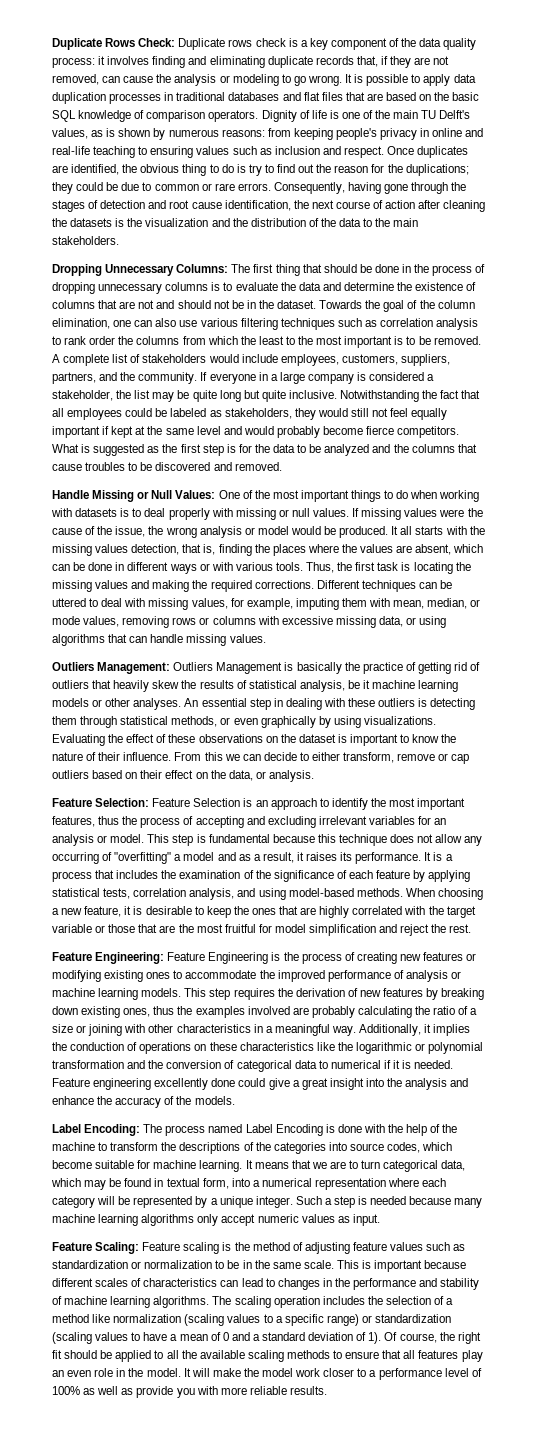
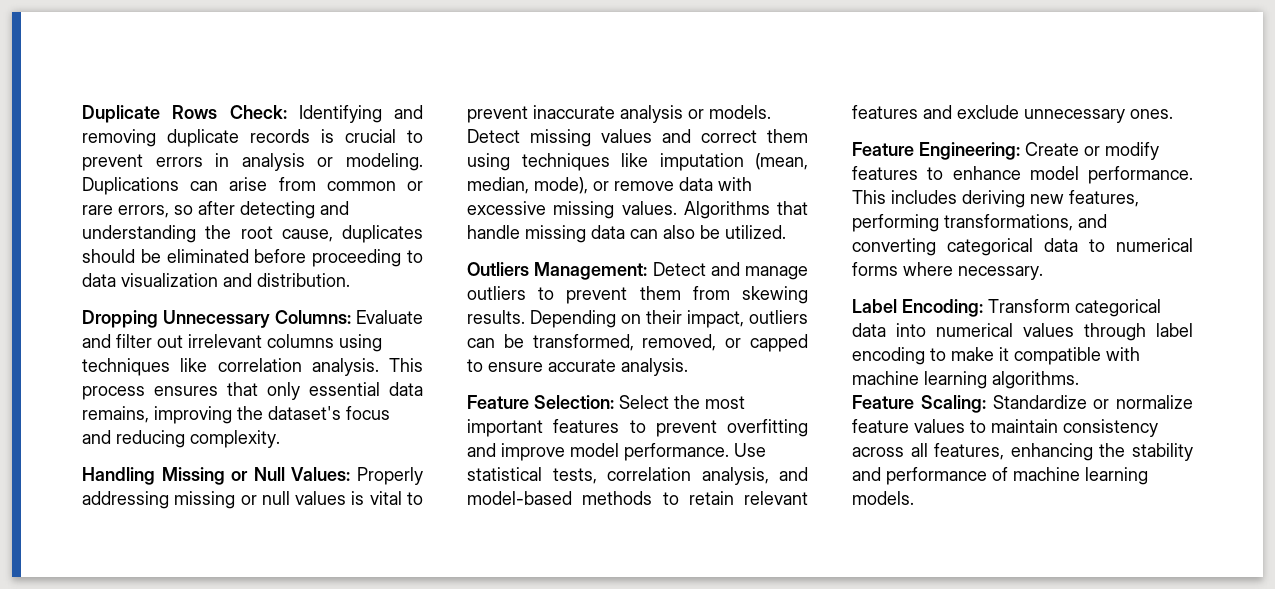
[178,38,477,50] [52,56,450,68] [52,74,476,86] [52,92,480,104] [52,110,471,122] [52,128,484,140] [52,146,469,158] [52,164,469,176] [52,182,467,194] [52,200,486,212] [52,218,419,227] [52,236,119,245] [52,264,486,276] [52,282,477,294] [52,300,475,312] [52,318,479,330] [52,336,481,348] [52,354,450,366] [52,372,435,384] [52,390,481,402] [52,408,448,420] [52,426,460,438] [52,444,477,456] [52,462,282,471] [52,490,480,502] [51,508,483,520] [52,526,485,538] [52,544,484,556] [52,562,471,574] [52,580,453,592] [52,598,481,610] [52,616,447,628] [52,634,266,646] [52,662,481,674] [52,680,459,692] [52,698,476,710] [52,716,436,728] [52,734,457,746] [52,752,470,764] [52,770,314,782] [52,798,466,810] [52,816,447,828] [52,834,483,846] [52,852,453,864] [52,870,471,882] Duplicate rows check is a key component of the data quality process: it involves finding and eliminating duplicate records that, if they are not removed, can cause the analysis or modeling to go wrong. It is possible to apply data duplication processes in traditional databases and flat files that are based on the basic SQL knowledge of comparison operators. Dignity of life is one of the main TU Delft's values, as is shown by numerous reasons: from keeping people's privacy in online and real-life teaching to ensuring values such as inclusion and respect. Once duplicates are identified, the obvious thing to do is try to find out the reason for the duplications; they could be due to common or rare errors. Consequently, having gone through the stages of detection and root cause identification, the next course of action after cleaning the datasets is the visualization and the distribution of the data to the main stakeholders. // Dropping Unnecessary Columns: The first thing that should be done in the process of dropping unnecessary columns is to evaluate the data and determine the existence of columns that are not and should not be in the dataset. Towards the goal of the column elimination, one can also use various filtering techniques such as correlation analysis to rank order the columns from which the least to the most important is to be removed. A complete list of stakeholders would include employees, customers, suppliers, partners, and the community. If everyone in a large company is considered a stakeholder, the list may be quite long but quite inclusive. Notwithstanding the fact that all employees could be labeled as stakeholders, they would still not feel equally important if kept at the same level and would probably become fierce competitors. What is suggested as the first step is for the data to be analyzed and the columns that cause troubles to be discovered and removed. // Handle Missing or Null Values: One of the most important things to do when working with datasets is to deal properly with missing or null values. If missing values were the cause of the issue, the wrong analysis or model would be produced. It all starts with the missing values detection, that is, finding the places where the values are absent, which can be done in different ways or with various tools. Thus, the first task is locating the missing values and making the required corrections. Different techniques can be uttered to deal with missing values, for example, imputing them with mean, median, or mode values, removing rows or columns with excessive missing data, or using algorithms that can handle missing values. // Outliers Management: Outliers Management is basically the practice of getting rid of outliers that heavily skew the results of statistical analysis, be it machine learning models or other analyses. An essential step in dealing with these outliers is detecting them through statistical methods, or even graphically by using visualizations. Evaluating the effect of these observations on the dataset is important to know the nature of their influence. From this we can decide to either transform, remove or cap outliers based on their effect on the data, or analysis. // Feature Selection: Feature Selection is an approach to identify the most important features, thus the process of accepting and excluding irrelevant variables for an analysis or model. This step is fundamental because this technique does not allow any occurring of "overfitting" a model and as a result, it raises its performance. It is a process that includes the examination of the significance of each feature by applying -> [298,105,423,123] [82,129,423,147] [82,153,423,171] [82,177,423,195] [82,201,349,219] [82,225,423,243] [82,249,424,267] [82,273,350,287] [82,310,423,328] [82,334,382,352] [82,358,423,376] [82,382,423,400] [82,406,390,424] [82,430,280,448] [82,467,423,485] [82,491,423,509] [467,105,771,123] [467,129,808,147] [467,153,808,171] [467,177,752,194] [467,201,808,219] [467,225,786,243] [467,262,808,280] [467,286,808,304] [467,310,808,328] [467,334,808,352] [467,358,688,376] [467,395,745,409] [467,419,808,437] [467,443,766,461] Identifying and removing duplicate records is crucial to prevent errors in analysis or modeling. Duplications can arise from common or rare errors, so after detecting and understanding the root cause, duplicates should be eliminated before proceeding to data visualization and distribution. // Dropping Unnecessary Columns: Evaluate and filter out irrelevant columns using techniques like correlation analysis. This process ensures that only essential data remains, improving the dataset's focus and reducing complexity. // Handling Missing or Null Values: Properly addressing missing or null values is vital to prevent inaccurate analysis or models. Detect missing values and correct them using techniques like imputation (mean, median, mode), or remove data with excessive missing values. Algorithms that handle missing data can also be utilized. // Outliers Management: Detect and manage outliers to prevent them from skewing results. Depending on their impact, outliers can be transformed, removed, or capped to ensure accurate analysis. // Feature Selection: Select the most important features to prevent overfitting and improve model performance. Use
[258,888,483,900] [52,906,476,918] [52,924,472,936] [52,952,477,964] [52,970,462,982] [52,988,485,1000] [52,1006,478,1018] [52,1024,471,1036] [52,1042,484,1054] [52,1060,454,1072] [52,1078,469,1090] [52,1096,235,1108] [52,1124,458,1136] [52,1142,453,1154] [52,1160,466,1172] [51,1178,447,1190] [52,1196,483,1208] [52,1214,380,1226] [52,1242,466,1254] [52,1260,467,1272] [52,1278,480,1290] [52,1296,454,1308] [52,1314,452,1326] [52,1332,481,1344] [52,1350,483,1362] [52,1368,482,1380] [52,1386,327,1398] using model-based methods. When choosing a new feature, it is desirable to keep the ones that are highly correlated with the target variable or those that are the most fruitful for model simplification and reject the rest. // Feature Engineering: Feature Engineering is the process of creating new features or modifying existing ones to accommodate the improved performance of analysis or machine learning models. This step requires the derivation of new features by breaking down existing ones, thus the examples involved are probably calculating the ratio of a size or joining with other characteristics in a meaningful way. Additionally, it implies the conduction of operations on these characteristics like the logarithmic or polynomial transformation and the conversion of categorical data to numerical if it is needed. Feature engineering excellently done could give a great insight into the analysis and enhance the accuracy of the models. // Label Encoding: The process named Label Encoding is done with the help of the machine to transform the descriptions of the categories into source codes, which become suitable for machine learning. It means that we are to turn categorical data, which may be found in textual form, into a numerical representation where each category will be represented by a unique integer. Such a step is needed because many machine learning algorithms only accept numeric values as input. // Feature Scaling: Feature scaling is the method of adjusting feature values such as standardization or normalization to be in the same scale. This is important because different scales of characteristics can lead to changes in the performance and stability of machine learning algorithms. The scaling operation includes the selection of a method like normalization (scaling values to a specific range) or standardization (scaling values to have a mean of 0 and a standard deviation of 1). Of course, the right fit should be applied to all the available scaling methods to ensure that all features play an even role in the model. It will make the model work closer to a performance level of 100% as well as provide you with more reliable results. -> [467,491,808,505] [852,105,1173,123] [852,142,1159,160] [852,166,1193,184] [852,190,1139,208] [852,214,1107,232] [852,238,1193,256] [852,262,1043,280] [852,299,1161,317] [852,323,1193,341] [852,347,1140,365] [852,371,1079,389] [852,395,1193,413] [852,419,1158,437] [852,443,1193,461] [852,467,1148,485] [852,491,914,505] model-based methods to retain relevant features and exclude unnecessary ones. // Feature Engineering: Create or modify features to enhance model performance. This includes deriving new features, performing transformations, and converting categorical data to numerical forms where necessary. // Label Encoding: Transform categorical data into numerical values through label encoding to make it compatible with machine learning algorithms. // Feature Scaling: Standardize or normalize feature values to maintain consistency across all features, enhancing the stability and performance of machine learning models.

